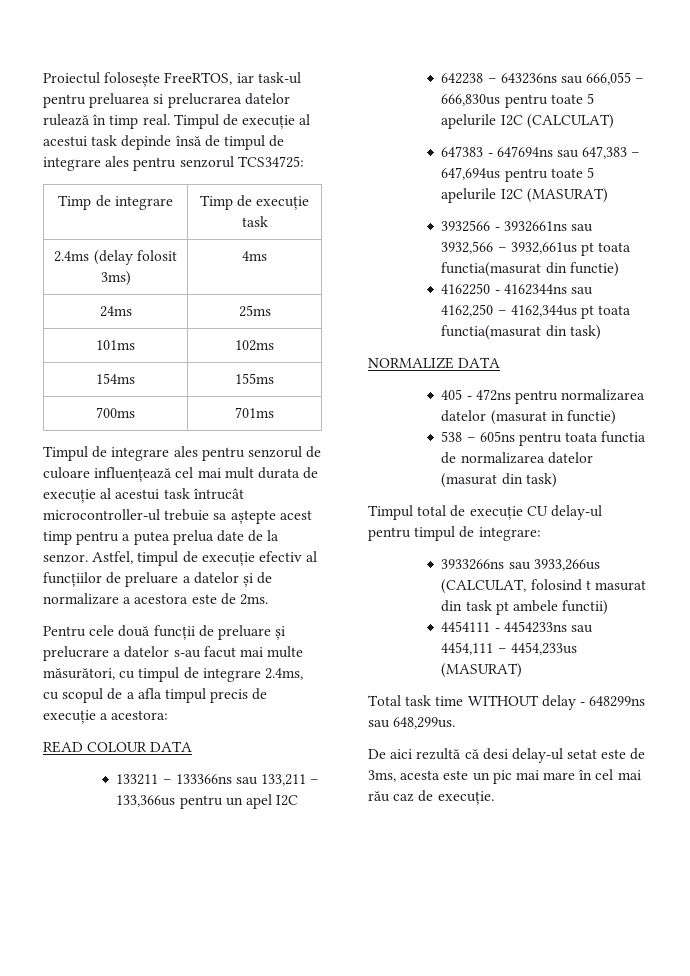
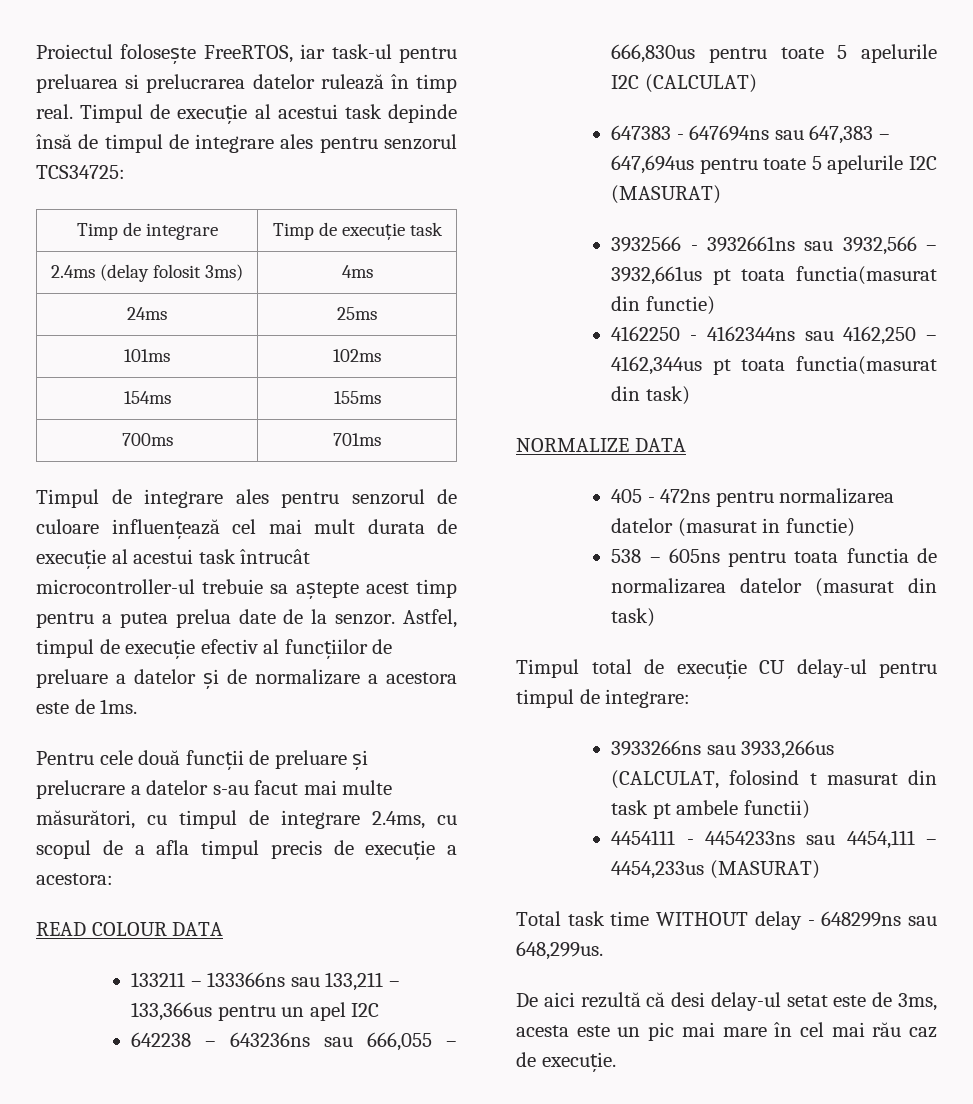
[239,594,268,605] 2ms. -> [100,699,138,714] 1ms.

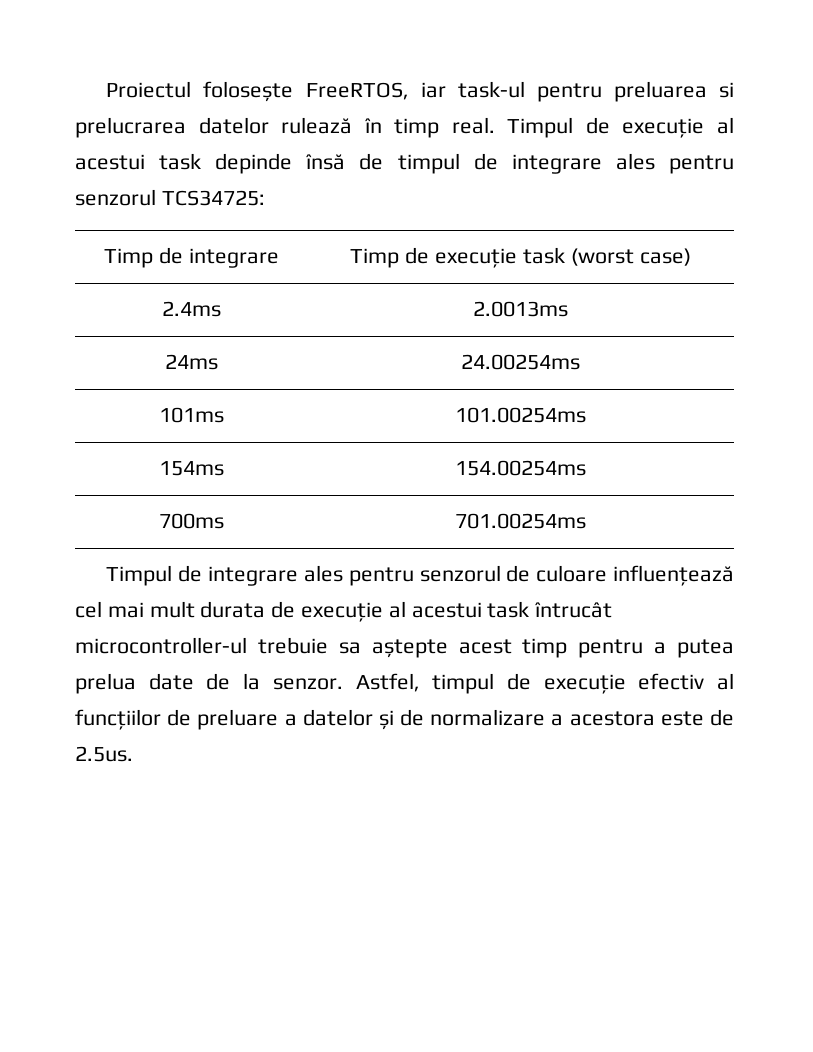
(443, 229) none -> [570,248,691,266] (worst case)
[100,264,243,282] [341,265,373,278] (delay folosit 3ms) | 4ms -> [473,301,568,317] | 2.0013ms
[337,307,377,320] 25ms -> [461,354,580,370] 24.00254ms
[333,349,381,362] 102ms -> [455,407,586,423] 101.00254ms
[333,391,381,404] 155ms -> [455,460,586,476] 154.00254ms
[333,433,381,446] 701ms -> [455,513,586,529] 701.00254ms
[100,699,138,714] [36,750,369,770] [36,780,393,799] [36,810,457,829] [36,840,457,860] [36,873,113,885] [36,922,224,936] [131,972,400,991] [131,1002,380,1021] [131,1032,458,1051] [611,44,937,63] [611,74,757,93] [611,125,890,144] [611,155,937,174] [611,185,722,204] [611,236,937,255] [611,266,937,285] [611,296,715,315] [611,326,937,345] [611,356,937,375] [611,386,690,405] [516,438,686,452] [611,488,895,507] [611,518,855,537] [611,548,937,567] [611,578,937,597] [611,608,656,627] [516,659,937,679] [516,689,691,708] [611,740,835,759] [611,770,937,789] [611,800,810,819] [611,830,937,849] [611,860,820,879] [516,911,937,930] [516,941,603,960] [516,992,937,1011] [516,1022,937,1041] [516,1052,616,1072] 1ms. // Pentru cele două funcții de preluare și prelucrare a datelor s-au facut mai multe măsurători, cu timpul de integrare 2.4ms, cu scopul de a afla timpul precis de execuție a acestora: // READ COLOUR DATA // 133211 – 133366ns sau 133,211 – 133,366us pentru un apel I2C // 642238 – 643236ns sau 666,055 – 666,830us pentru toate 5 apelurile I2C (CALCULAT) // 647383 - 647694ns sau 647,383 – 647,694us pentru toate 5 apelurile I2C (MASURAT) // 3932566 - 3932661ns sau 3932,566 – 3932,661us pt toata functia(masurat din functie) // 4162250 - 4162344ns sau 4162,250 – 4162,344us pt toata functia(masurat din task) // NORMALIZE DATA // 405 - 472ns pentru normalizarea datelor (masurat in functie) // 538 – 605ns pentru toata functia de normalizarea datelor (masurat din task) // Timpul total de execuție CU delay-ul pentru timpul de integrare: // 3933266ns sau 3933,266us (CALCULAT, folosind t masurat din task pt ambele functii) // 4454111 - 4454233ns sau 4454,111 – 4454,233us (MASURAT) // Total task time WITHOUT delay - 648299ns sau 648,299us. // De aici rezultă că desi delay-ul setat este de 3ms, acesta este un pic mai mare în cel mai rău caz de execuție. -> [75,746,133,762] 2.5us.

